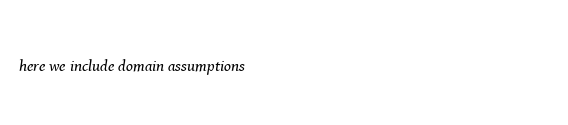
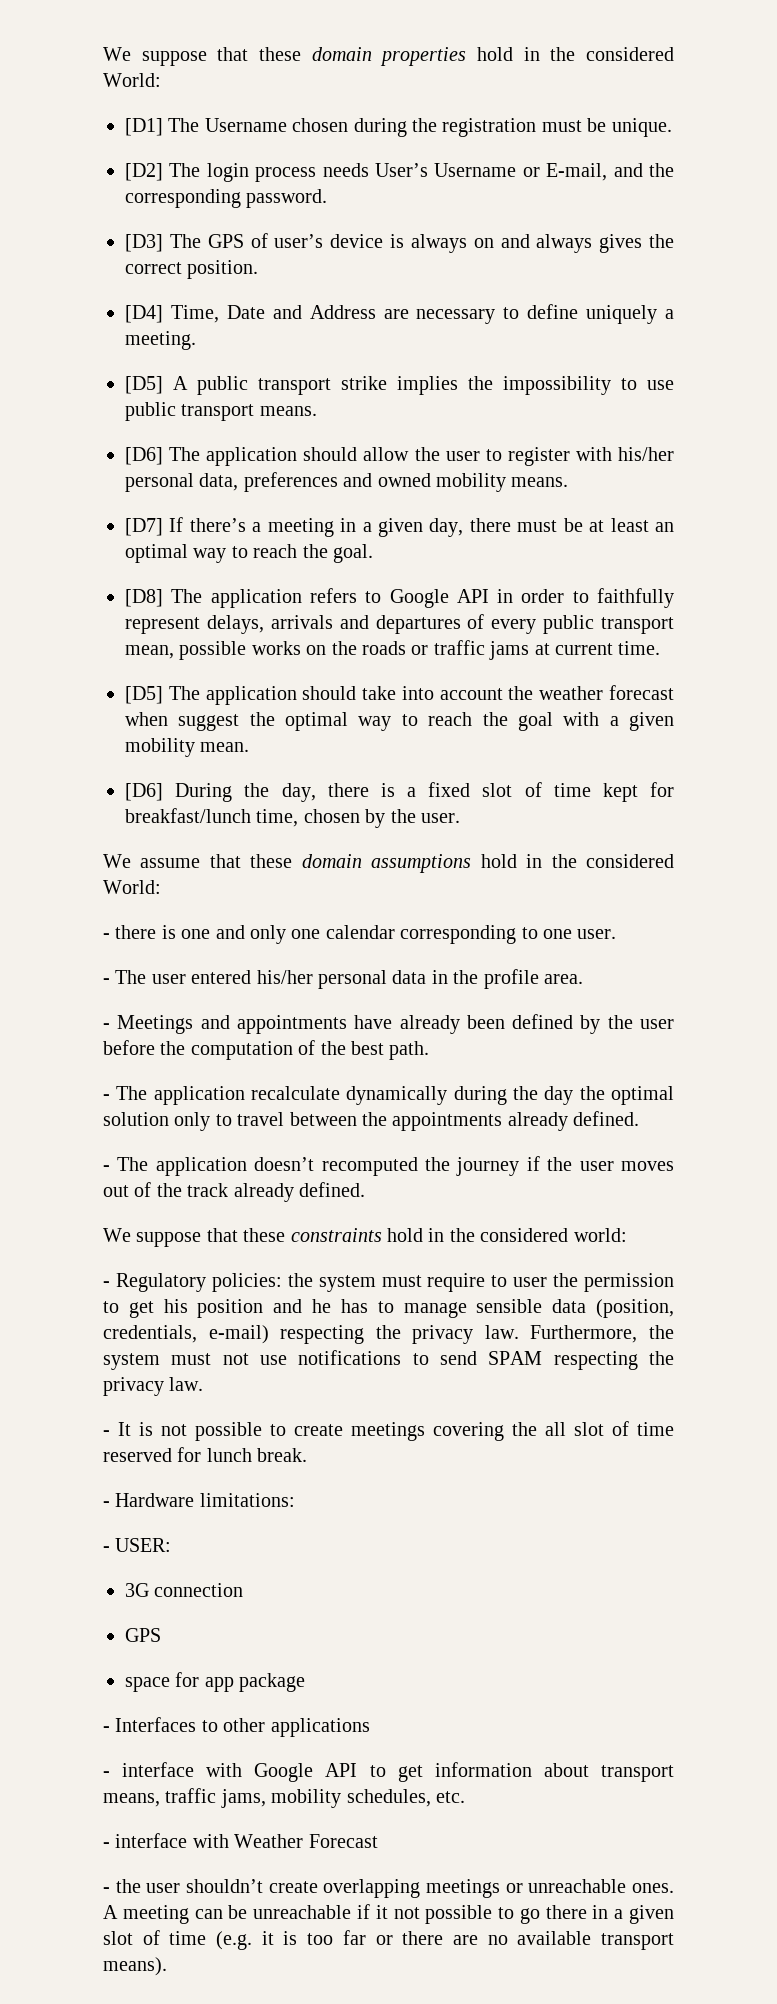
[19,59,246,75] here we include domain assumptions -> [103,47,674,66] [103,73,161,87] [125,118,672,137] [125,163,674,182] [125,189,328,208] [125,233,674,253] [125,260,259,279] [125,304,674,324] [125,331,196,350] [125,376,674,395] [125,402,317,421] [125,447,675,466] [125,472,569,492] [125,517,675,537] [125,544,373,563] [125,588,674,608] [125,614,674,634] [125,640,661,660] [125,685,674,705] [125,712,675,731] [125,738,250,757] [125,782,675,802] [125,808,460,828] [103,854,674,873] [103,880,161,894] [103,925,617,944] [103,969,583,989] [103,1014,674,1034] [103,1040,430,1060] [103,1086,674,1105] [103,1111,640,1131] [103,1156,674,1176] [103,1182,365,1202] [103,1228,627,1247] [103,1273,674,1292] [103,1299,674,1318] [103,1325,674,1344] [103,1350,674,1370] [103,1377,204,1396] [103,1421,674,1441] [103,1447,308,1462] [103,1493,295,1507] [103,1538,172,1552] [125,1583,244,1597] [125,1628,161,1642] [125,1672,306,1692] [103,1717,370,1737] [103,1762,674,1782] [103,1788,465,1808] [103,1833,378,1848] [103,1879,674,1898] [103,1904,674,1924] [103,1930,674,1950] [103,1957,167,1976] We suppose that these domain properties hold in the considered World: // [D1] The Username chosen during the registration must be unique. // [D2] The login process needs User’s Username or E-mail, and the corresponding password. // [D3] The GPS of user’s device is always on and always gives the correct position. // [D4] Time, Date and Address are necessary to define uniquely a meeting. // [D5] A public transport strike implies the impossibility to use public transport means. // [D6] The application should allow the user to register with his/her personal data, preferences and owned mobility means. // [D7] If there’s a meeting in a given day, there must be at least an optimal way to reach the goal. // [D8] The application refers to Google API in order to faithfully represent delays, arrivals and departures of every public transport mean, possible works on the roads or traffic jams at current time. // [D5] The application should take into account the weather forecast when suggest the optimal way to reach the goal with a given mobility mean. // [D6] During the day, there is a fixed slot of time kept for breakfast/lunch time, chosen by the user. // We assume that these domain assumptions hold in the considered World: // - there is one and only one calendar corresponding to one user. // - The user entered his/her personal data in the profile area. // - Meetings and appointments have already been defined by the user before the computation of the best path. // - The application recalculate dynamically during the day the optimal solution only to travel between the appointments already defined. // - The application doesn’t recomputed the journey if the user moves out of the track already defined. // We suppose that these constraints hold in the considered world: // - Regulatory policies: the system must require to user the permission to get his position and he has to manage sensible data (position, credentials, e-mail) respecting the privacy law. Furthermore, the system must not use notifications to send SPAM respecting the privacy law. // - It is not possible to create meetings covering the all slot of time reserved for lunch break. // - Hardware limitations: // - USER: // 3G connection // GPS // space for app package // - Interfaces to other applications // - interface with Google API to get information about transport means, traffic jams, mobility schedules, etc. // - interface with Weather Forecast // - the user shouldn’t create overlapping meetings or unreachable ones. A meeting can be unreachable if it not possible to go there in a given slot of time (e.g. it is too far or there are no available transport means).

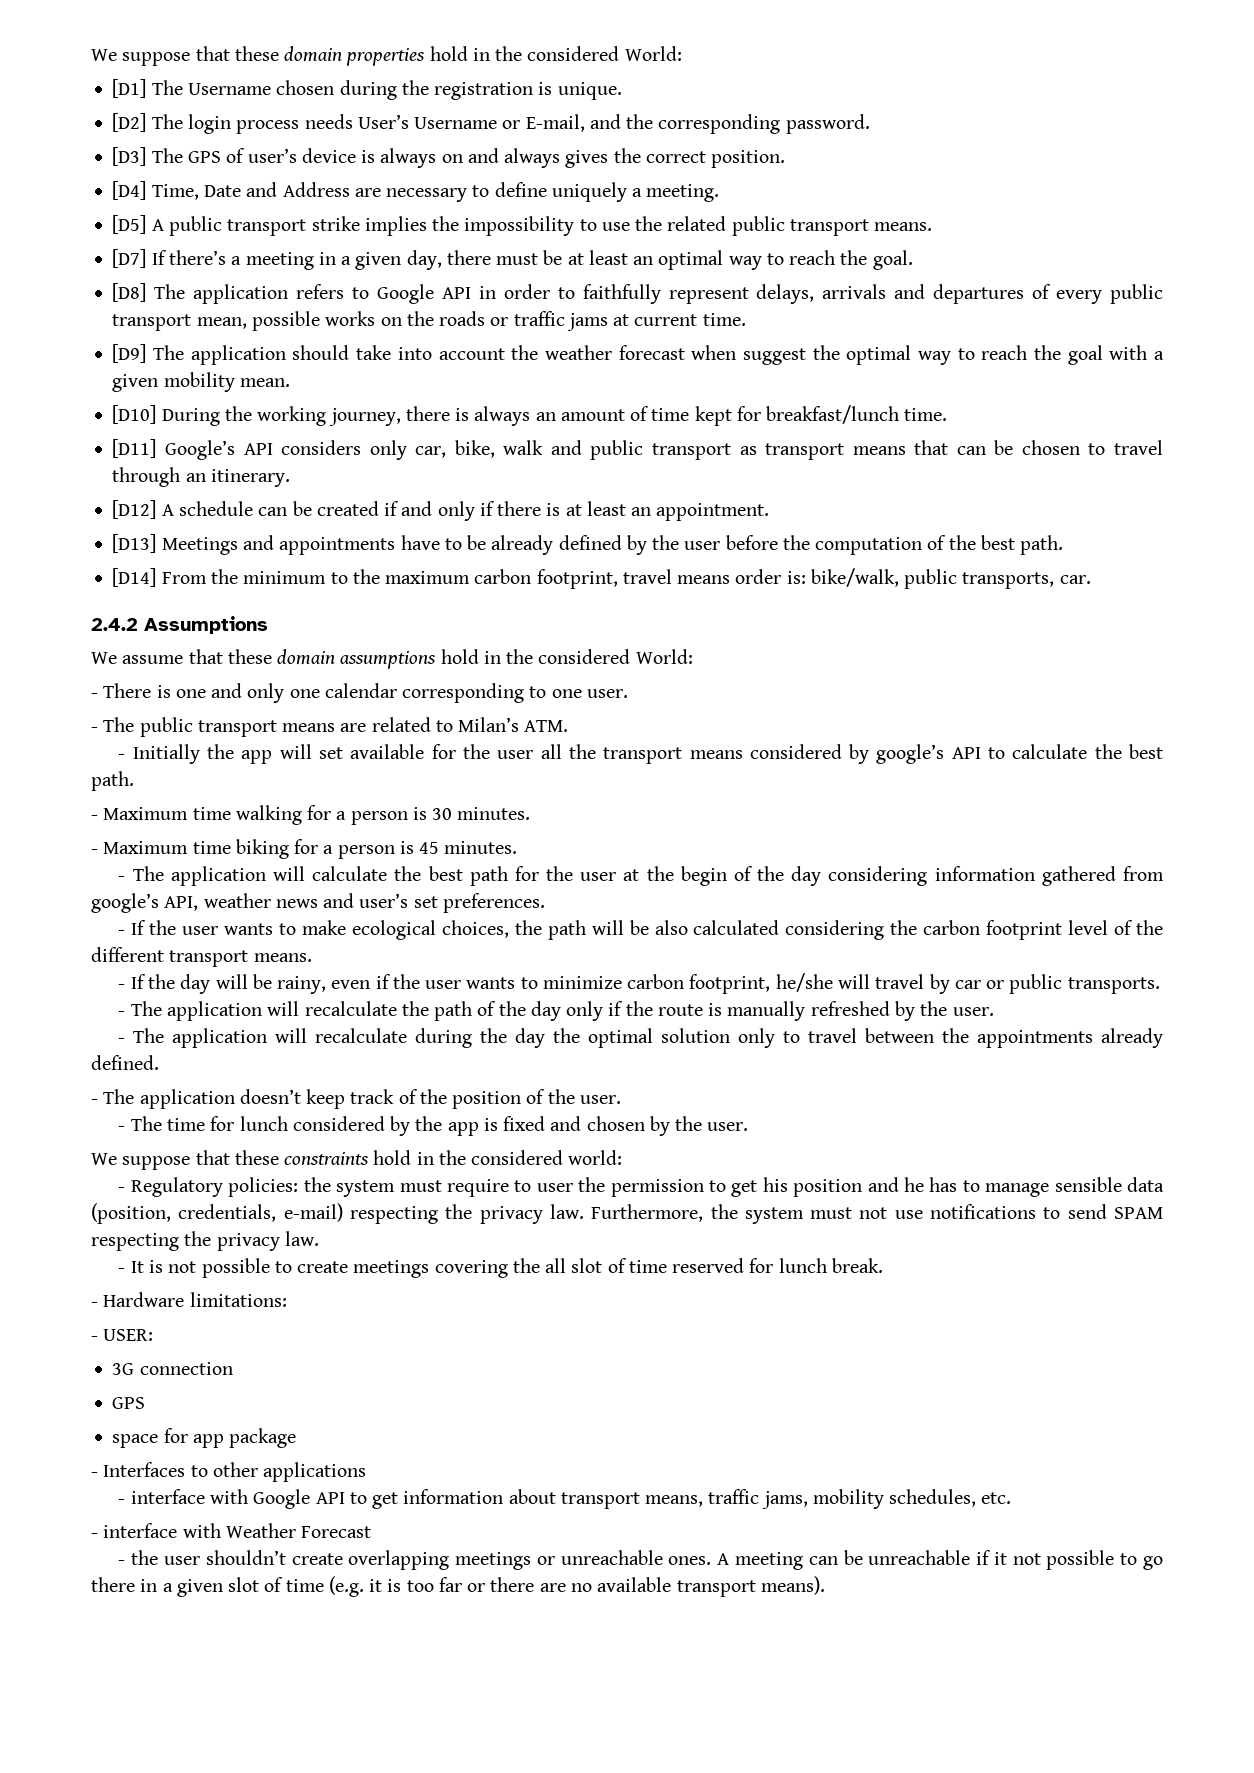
[541,118,607,132] must be -> [538,82,553,95] is
(674, 385) none -> [635,216,727,231] the related
[125,447,675,466] [125,472,569,492] // [D6] The application should allow the user to register with his/her personal data, preferences and owned mobility means. -> (933, 226) none
[125,686,163,704] [D5] -> [112,344,147,363] [D9]
[125,783,163,801] [D6] -> [112,405,157,424] [D10]
[281,782,513,802] day, there is a fixed slot -> [257,406,625,426] working journey, there is always an amount
[256,809,460,828] time, chosen by the user. -> [904,408,948,421] [112,439,1163,460] [112,467,290,487] [112,500,770,521] [112,534,1064,555] [112,568,1091,589] [91,616,268,634] time. // [D11] Google’s API considers only car, bike, walk and public transport as transport means that can be chosen to travel through an itinerary. // [D12] A schedule can be created if and only if there is at least an appointment. // [D13] Meetings and appointments have to be already defined by the user before the computation of the best path. // [D14] From the minimum to the maximum carbon footprint, travel means order is: bike/walk, public transports, car. // 2.4.2 Assumptions
[115,925,157,939] there -> [103,683,152,698] There
[151,969,583,989] [103,1014,674,1034] [103,1040,430,1060] [103,1086,448,1105] user entered his/her personal data in the profile area. // - Meetings and appointments have already been defined by the user before the computation of the best path. // - The application recalculate dynamically -> [139,717,569,737] [118,744,1164,764] [91,771,134,791] [91,805,531,825] [91,839,518,859] [118,866,1165,886] [91,893,545,913] [118,920,1164,940] [91,947,312,967] [118,973,1160,994] [118,1001,994,1021] [118,1028,408,1048] public transport means are related to Milan’s ATM. // - Initially the app will set available for the user all the transport means considered by google’s API to calculate the best path. // - Maximum time walking for a person is 30 minutes. // - Maximum time biking for a person is 45 minutes. // - The application will calculate the best path for the user at the begin of the day considering information gathered from google’s API, weather news and user’s set preferences. // - If the user wants to make ecological choices, the path will be also calculated considering the carbon footprint level of the different transport means. // - If the day will be rainy, even if the user wants to minimize carbon footprint, he/she will travel by car or public transports. // - The application will recalculate the path of the day only if the route is manually refreshed by the user. // - The application will recalculate
[321,1156,674,1176] [103,1182,365,1202] recomputed the journey if the user moves out of the track already defined. -> [306,1089,621,1109] [118,1116,749,1136] keep track of the position of the user. // - The time for lunch considered by the app is fixed and chosen by the user.

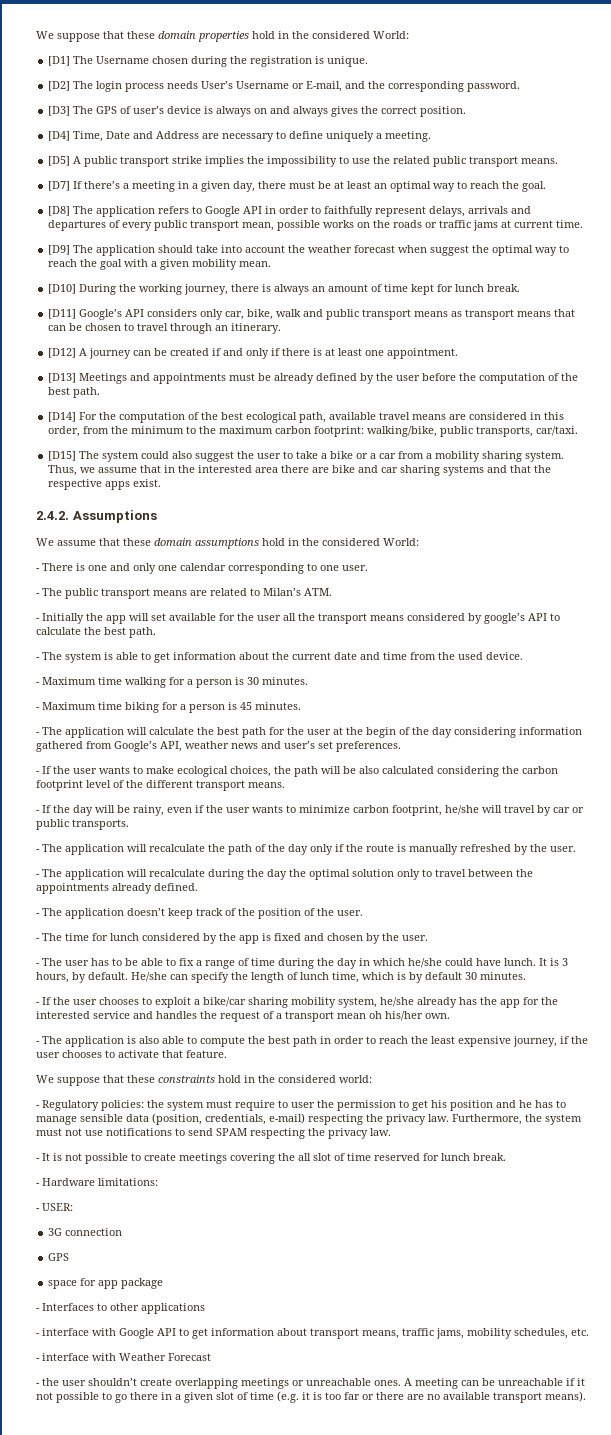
[766,405,948,424] breakfast/lunch time. -> [455,284,521,292] lunch break.
(732, 451) none -> [414,311,449,317] means
[178,501,253,516] schedule -> [89,348,132,359] journey
[631,507,652,516] an -> [365,350,385,356] one
[400,535,462,550] have to -> [229,373,256,381] must
[161,572,207,584] From -> [79,412,565,423] [48,426,110,437] For the computation of the best ecological path, available travel means are considered in this order, from
[536,568,1091,589] [91,618,138,631] footprint, travel means order is: bike/walk, public transports, car. // 2.4.2 -> [314,426,579,437] [48,451,565,462] [48,465,552,476] [48,479,162,490] [36,511,69,520] footprint: walking/bike, public transports, car/taxi. // [D15] The system could also suggest the user to take a bike or a car from a mobility sharing system. Thus, we assume that in the interested area there are bike and car sharing systems and that the respective apps exist. // 2.4.2.
(134, 781) none -> [36,652,523,663] // - The system is able to get information about the current date and time from the used device.
[91,893,159,913] google’s -> [114,741,157,752] Google’s
(749, 1126) none -> [36,958,568,969] [36,972,526,983] [36,997,558,1008] [36,1011,450,1022] [36,1036,588,1047] [36,1050,227,1058] // - The user has to be able to fix a range of time during the day in which he/she could have lunch. It is 3 hours, by default. He/she can specify the length of lunch time, which is by default 30 minutes. // - If the user chooses to exploit a bike/car sharing mobility system, he/she already has the app for the interested service and handles the request of a transport mean oh his/her own. // - The application is also able to compute the best path in order to reach the least expensive journey, if the user chooses to activate that feature.

